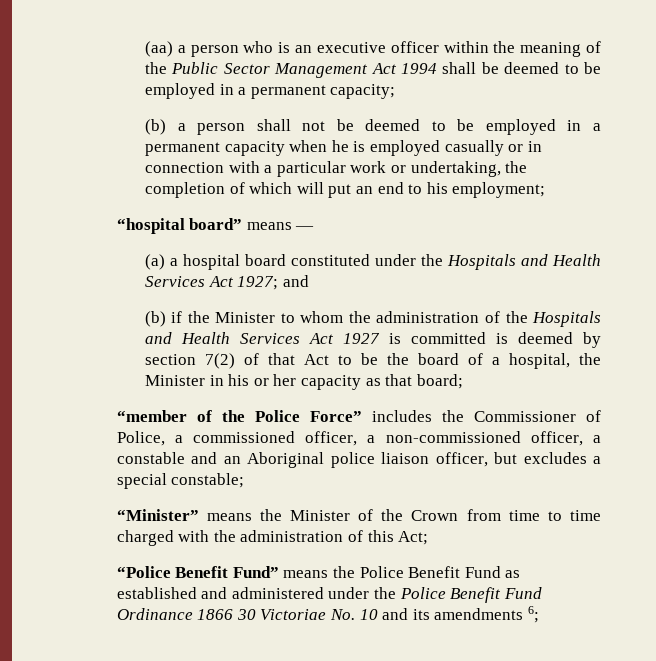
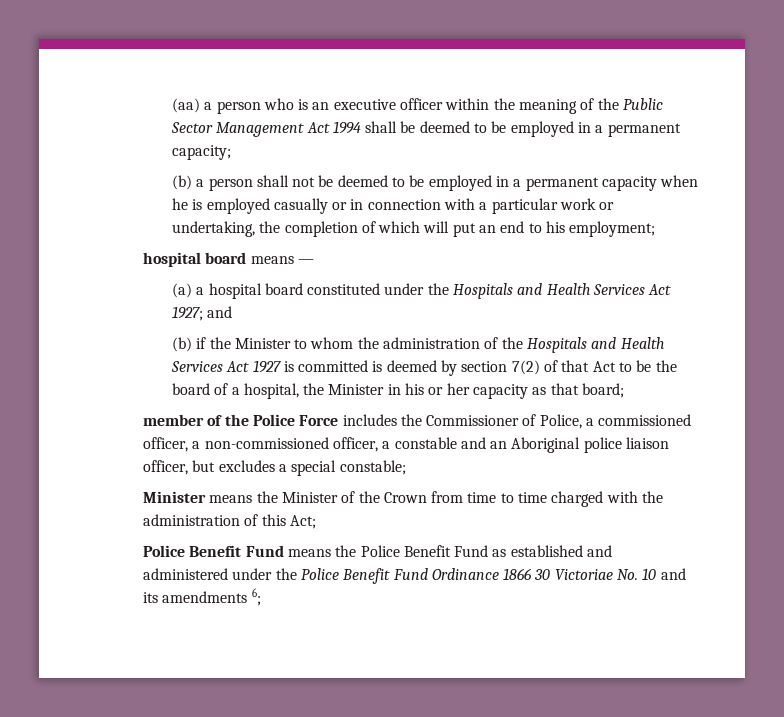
[116,218,243,234] “hospital board” -> [142,252,247,267] hospital board
[116,410,187,422] “member -> [142,414,204,426] member
[309,411,362,422] Force” -> [299,415,339,426] Force
[116,509,199,521] “Minister” -> [142,491,206,503] Minister
[116,566,279,578] “Police Benefit Fund” -> [142,545,284,557] Police Benefit Fund

